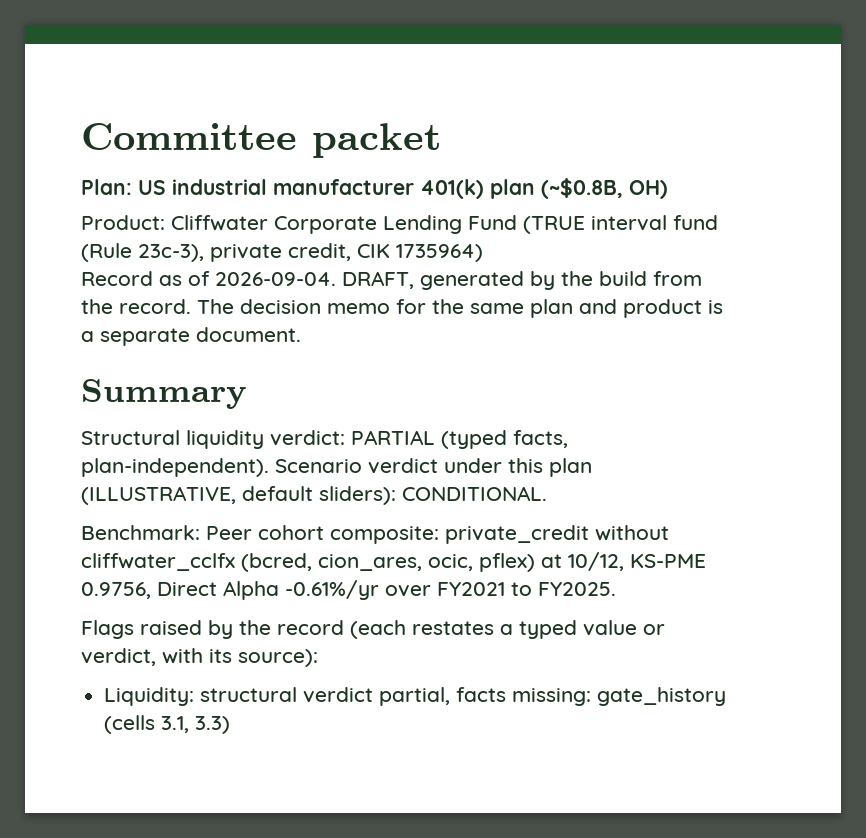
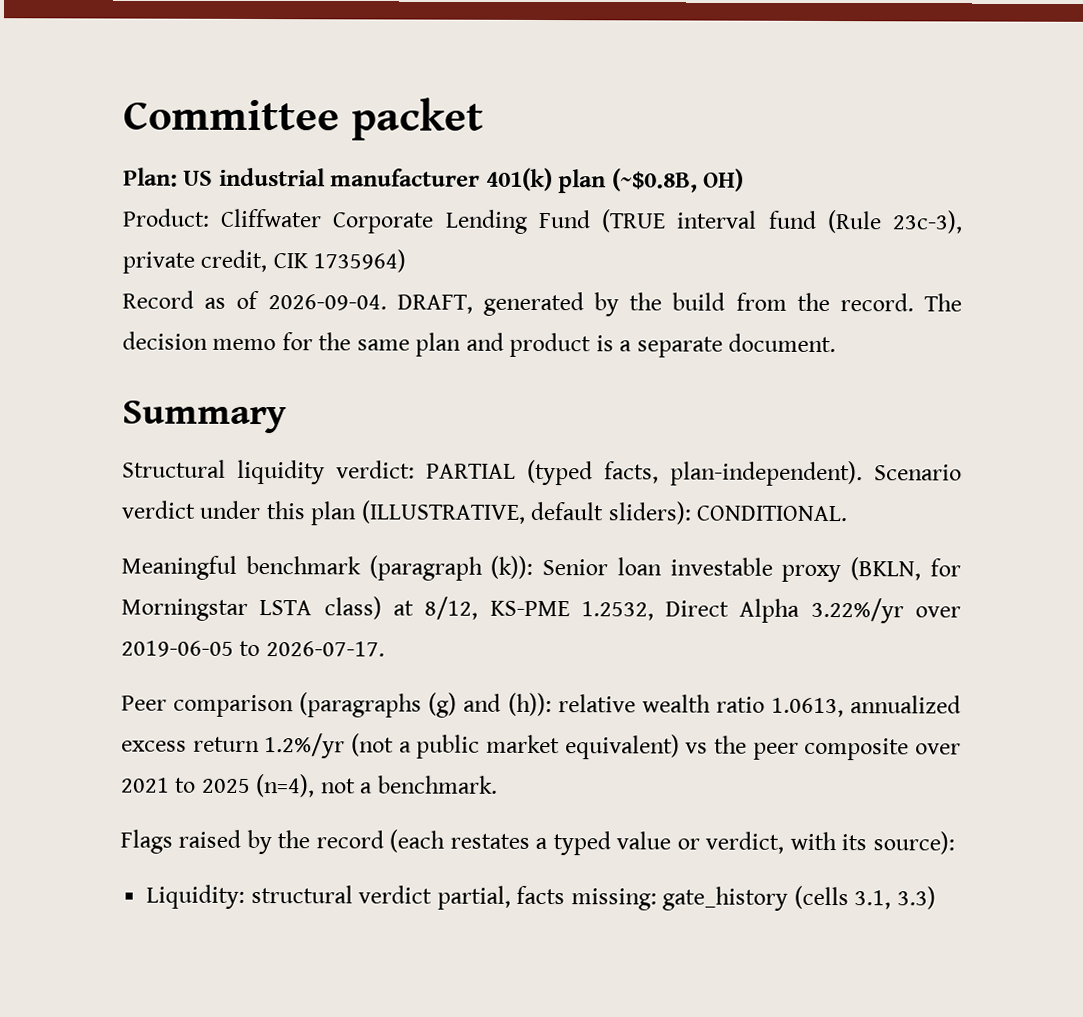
[81,525,669,544] [81,552,706,572] [81,580,616,600] Benchmark: Peer cohort composite: private_credit without cliffwater_cclfx (bcred, cion_ares, ocic, pflex) at 10/12, KS-PME 0.9756, Direct Alpha -0.61%/yr over FY2021 to FY2025. -> [121,555,962,583] [121,596,961,624] [121,640,385,657] [121,692,961,718] [121,733,961,761] [121,774,498,798] Meaningful benchmark (paragraph (k)): Senior loan investable proxy (BKLN, for Morningstar LSTA class) at 8/12, KS-PME 1.2532, Direct Alpha 3.22%/yr over 2019-06-05 to 2026-07-17. // Peer comparison (paragraphs (g) and (h)): relative wealth ratio 1.0613, annualized excess return 1.2%/yr (not a public market equivalent) vs the peer composite over 2021 to 2025 (n=4), not a benchmark.

